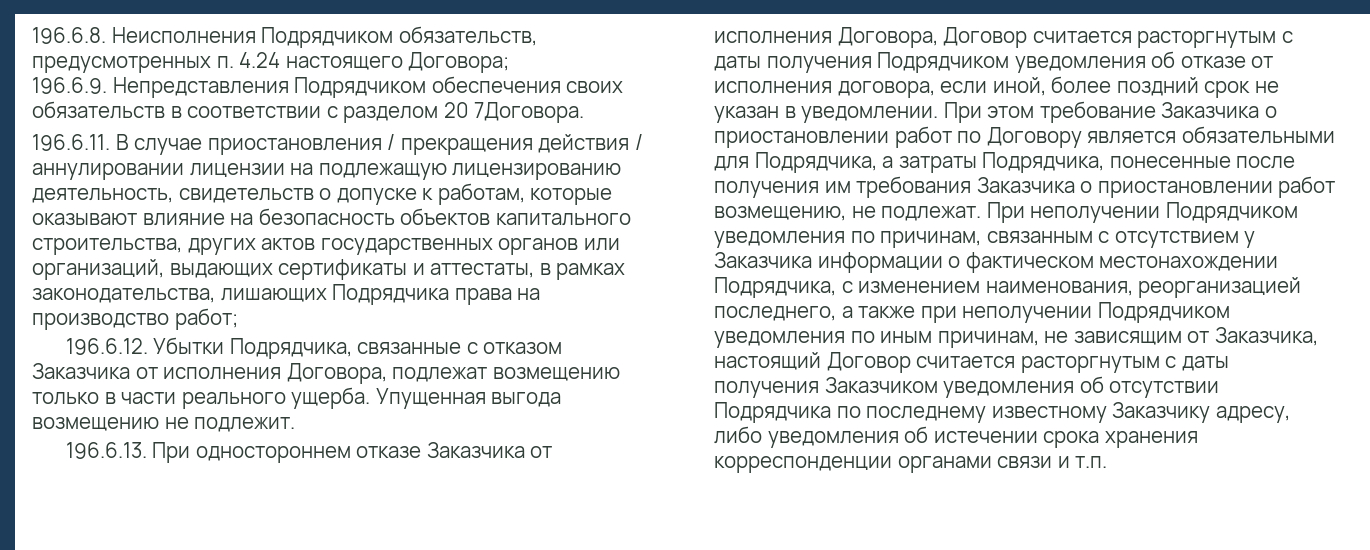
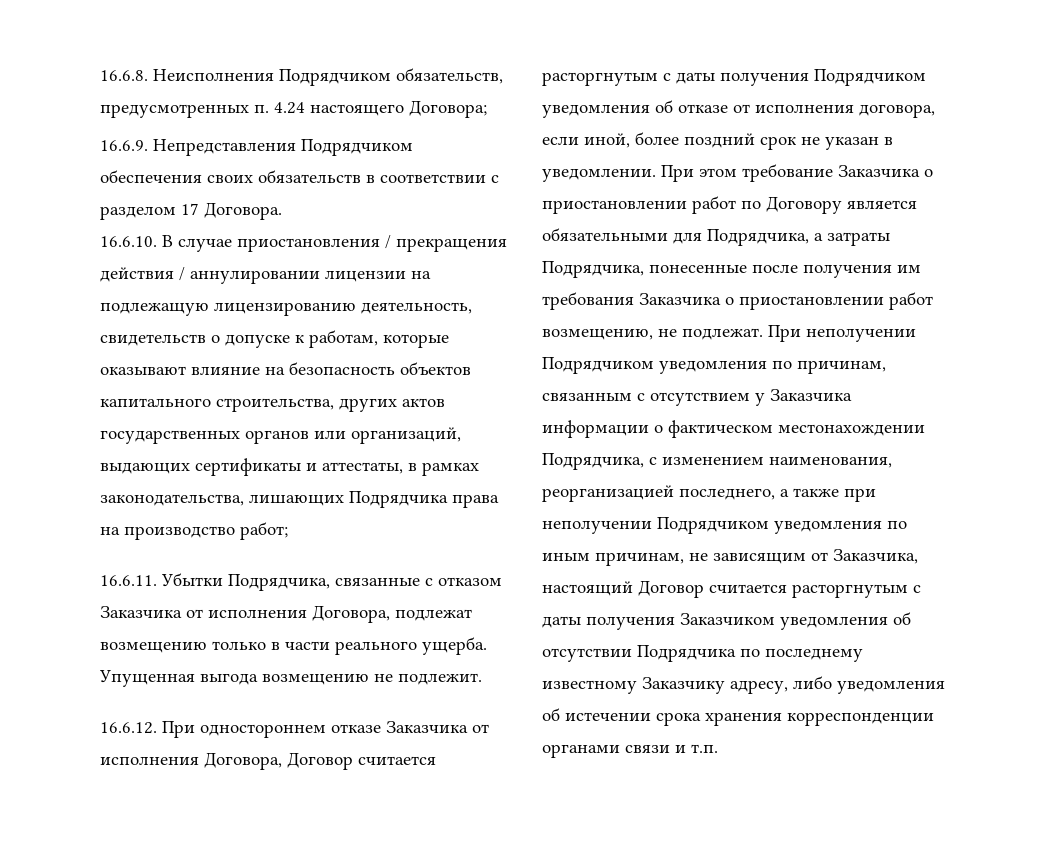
[32,27,106,44] 196.6.8. -> [100,70,148,81] 16.6.8.
[32,77,107,94] 196.6.9. -> [100,140,148,151] 16.6.9.
[443,102,585,123] [32,134,110,151] 20 7Договора. // 196.6.11. -> [181,202,282,220] [100,236,157,247] 17 Договора. // 16.6.10.
[65,338,148,355] 196.6.12. -> [100,575,157,586] 16.6.11.
[65,442,147,459] 196.6.13. -> [100,722,157,734] 16.6.12.

